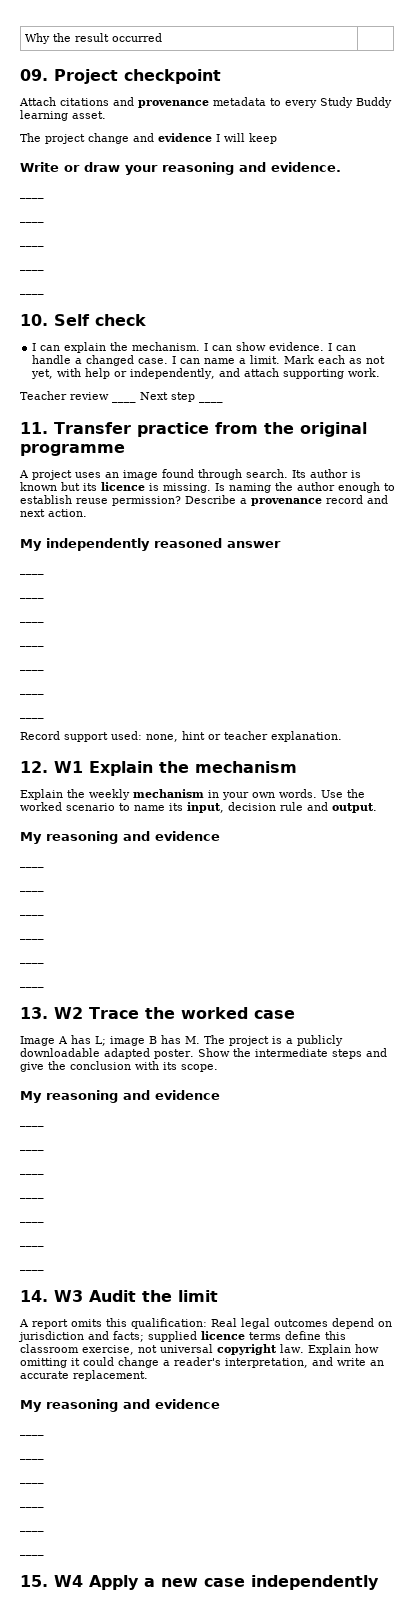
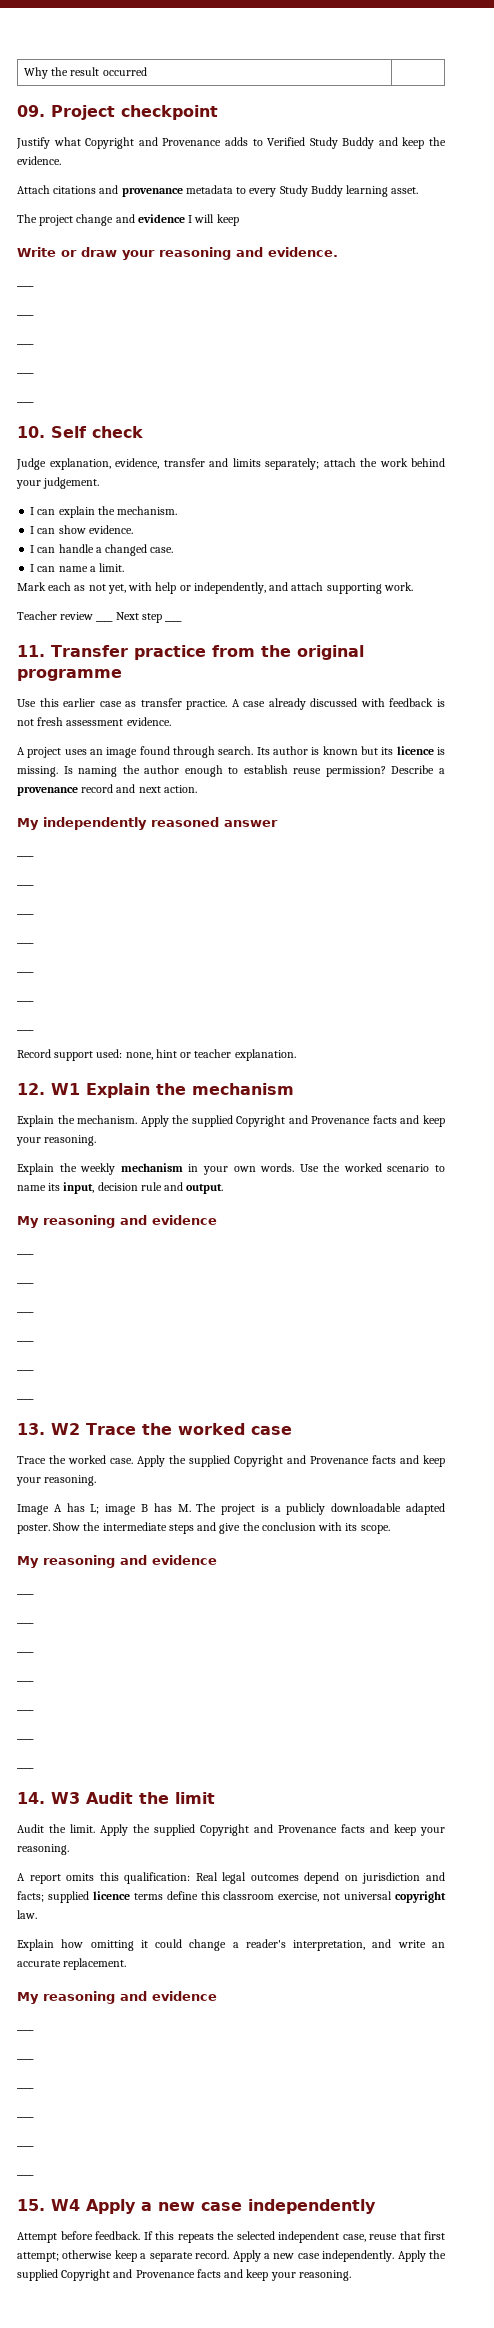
(221, 76) none -> [16,137,446,149] [17,156,61,165] // Justify what Copyright and Provenance adds to Verified Study Buddy and keep the evidence.
(146, 320) none -> [16,458,445,470] [16,477,100,489] // Judge explanation, evidence, transfer and limits separately; attach the work behind your judgement.
(201, 346) none -> (178, 510) //
(325, 346) none -> (133, 529) //
(169, 361) none -> (174, 550) //
(281, 359) none -> (125, 567) //
(125, 450) none -> [17,698,446,710] [17,717,171,726] // Use this earlier case as transfer practice. A case already discussed with feedback is not fresh assessment evidence.
(297, 767) none -> [17,1115,446,1127] [16,1135,97,1146] // Explain the mechanism. Apply the supplied Copyright and Provenance facts and keep your reasoning.
(295, 1014) none -> [17,1455,445,1467] [16,1475,97,1486] // Trace the worked case. Apply the supplied Copyright and Provenance facts and keep your reasoning.
(218, 1296) none -> [17,1824,445,1836] [17,1844,69,1855] // Audit the limit. Apply the supplied Copyright and Provenance facts and keep your reasoning.
(304, 1348) none -> (37, 1914) //
(379, 1582) none -> [17,2231,445,2243] [17,2250,447,2262] [17,2269,351,2281] // Attempt before feedback. If this repeats the selected independent case, reuse that first attempt; otherwise keep a separate record. Apply a new case independently. Apply the supplied Copyright and Provenance facts and keep your reasoning.

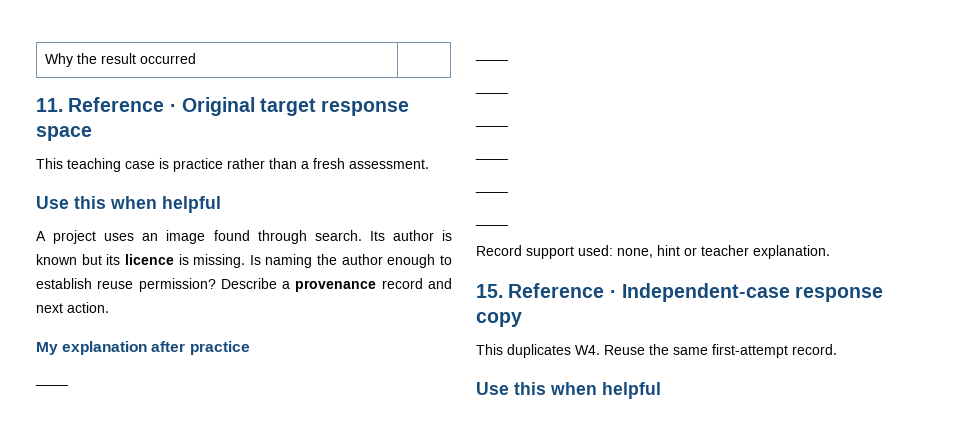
[17,105,218,120] [16,137,446,149] [17,156,61,165] [17,185,419,197] [17,214,239,226] [17,247,338,260] [17,285,34,287] [17,314,34,316] [17,343,34,345] [17,372,34,374] [17,401,34,403] [17,426,143,438] [16,458,445,470] [16,477,100,489] [30,506,178,518] [30,525,133,534] [30,544,174,556] [30,563,125,572] [17,582,413,594] [17,611,94,620] [96,620,114,622] [115,612,183,623] [17,645,364,660] [17,669,122,681] [17,698,446,710] [17,717,171,726] 09. Project checkpoint // Justify what Copyright and Provenance adds to Verified Study Buddy and keep the evidence. // Attach citations and provenance metadata to every Study Buddy learning asset. // The project change and evidence I will keep // Write or draw your reasoning and evidence. // ____ // ____ // ____ // ____ // ____ // 10. Self check // Judge explanation, evidence, transfer and limits separately; attach the work behind your judgement. // I can explain the mechanism. // I can show evidence. // I can handle a changed case. // I can name a limit. // Mark each as not yet, with help or independently, and attach supporting work. // Teacher review ____ Next step ____ // 11. Transfer practice from the original programme // Use this earlier case as transfer practice. A case already discussed with feedback is not fresh assessment evidence. -> [36,97,410,116] [36,126,92,141] [36,158,429,172] [36,196,221,213] 11. Reference · Original target response space // This teaching case is practice rather than a fresh assessment. // Use this when helpful
[43,817,278,830] independently reasoned answer -> [62,341,250,355] explanation after practice
[17,1083,294,1098] [17,1115,446,1127] [16,1135,97,1146] [17,1163,445,1175] [17,1182,224,1194] [17,1215,217,1228] [17,1253,34,1255] [17,1282,34,1284] [17,1311,34,1313] [17,1340,34,1342] [17,1369,34,1371] [17,1398,34,1400] [17,1423,292,1435] [17,1455,445,1467] [16,1475,97,1486] [17,1503,445,1515] [17,1522,390,1534] [17,1555,217,1568] [17,1593,34,1595] [17,1622,34,1624] [17,1651,34,1653] [17,1680,34,1682] [17,1709,34,1711] [17,1738,34,1740] [17,1767,34,1769] [17,1792,215,1804] [17,1824,445,1836] [17,1844,69,1855] [17,1872,446,1884] [17,1891,446,1903] [17,1910,37,1919] [17,1939,445,1951] [17,1958,127,1970] [17,1991,217,2004] [17,2029,34,2031] [17,2058,34,2060] [17,2087,34,2089] [17,2116,34,2118] [17,2145,34,2147] [17,2174,34,2176] [17,2199,376,2214] [17,2231,445,2243] [17,2250,447,2262] [17,2269,351,2281] 12. W1 Explain the mechanism // Explain the mechanism. Apply the supplied Copyright and Provenance facts and keep your reasoning. // Explain the weekly mechanism in your own words. Use the worked scenario to name its input, decision rule and output. // My reasoning and evidence // ____ // ____ // ____ // ____ // ____ // ____ // 13. W2 Trace the worked case // Trace the worked case. Apply the supplied Copyright and Provenance facts and keep your reasoning. // Image A has L; image B has M. The project is a publicly downloadable adapted poster. Show the intermediate steps and give the conclusion with its scope. // My reasoning and evidence // ____ // ____ // ____ // ____ // ____ // ____ // ____ // 14. W3 Audit the limit // Audit the limit. Apply the supplied Copyright and Provenance facts and keep your reasoning. // A report omits this qualification: Real legal outcomes depend on jurisdiction and facts; supplied licence terms define this classroom exercise, not universal copyright law. // Explain how omitting it could change a reader's interpretation, and write an accurate replacement. // My reasoning and evidence // ____ // ____ // ____ // ____ // ____ // ____ // 15. W4 Apply a new case independently // Attempt before feedback. If this repeats the selected independent case, reuse that first attempt; otherwise keep a separate record. Apply a new case independently. Apply the supplied Copyright and Provenance facts and keep your reasoning. -> [476,283,884,302] [476,312,522,327] [476,344,837,358] [476,382,661,399] 15. Reference · Independent-case response copy // This duplicates W4. Reuse the same first-attempt record. // Use this when helpful

